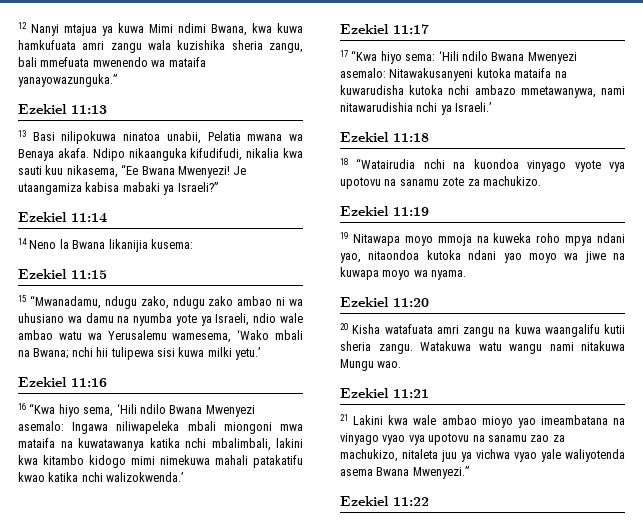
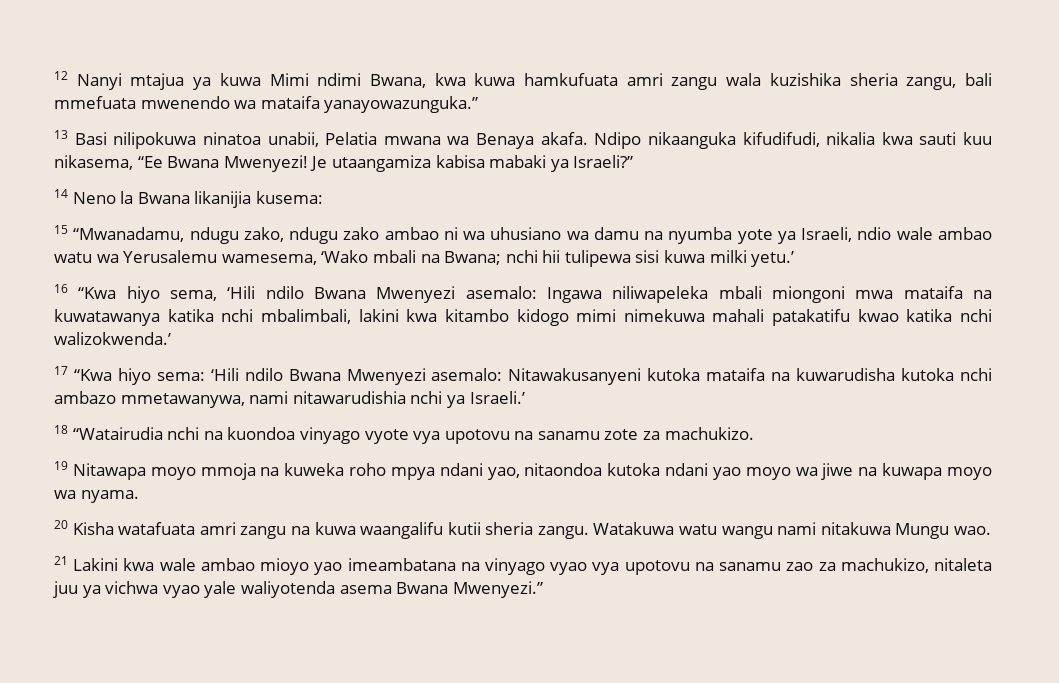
[18,104,107,114] // Ezekiel 11:13 -> (479, 104) none
[18,212,107,223] // Ezekiel 11:14 -> (634, 161) none
[18,269,107,279] // Ezekiel 11:15 -> (323, 197) none
[18,377,107,387] // Ezekiel 11:16 -> (795, 259) none
[340,24,429,34] // Ezekiel 11:17 -> (171, 338) none
[340,132,429,142] // Ezekiel 11:18 -> (525, 397) none
[340,206,429,216] // Ezekiel 11:19 -> (754, 433) none
[340,297,429,307] // Ezekiel 11:20 -> (139, 496) none
[340,388,429,398] // Ezekiel 11:21 -> (992, 530) none
[340,496,429,506] // Ezekiel 11:22 -> (543, 589) none

